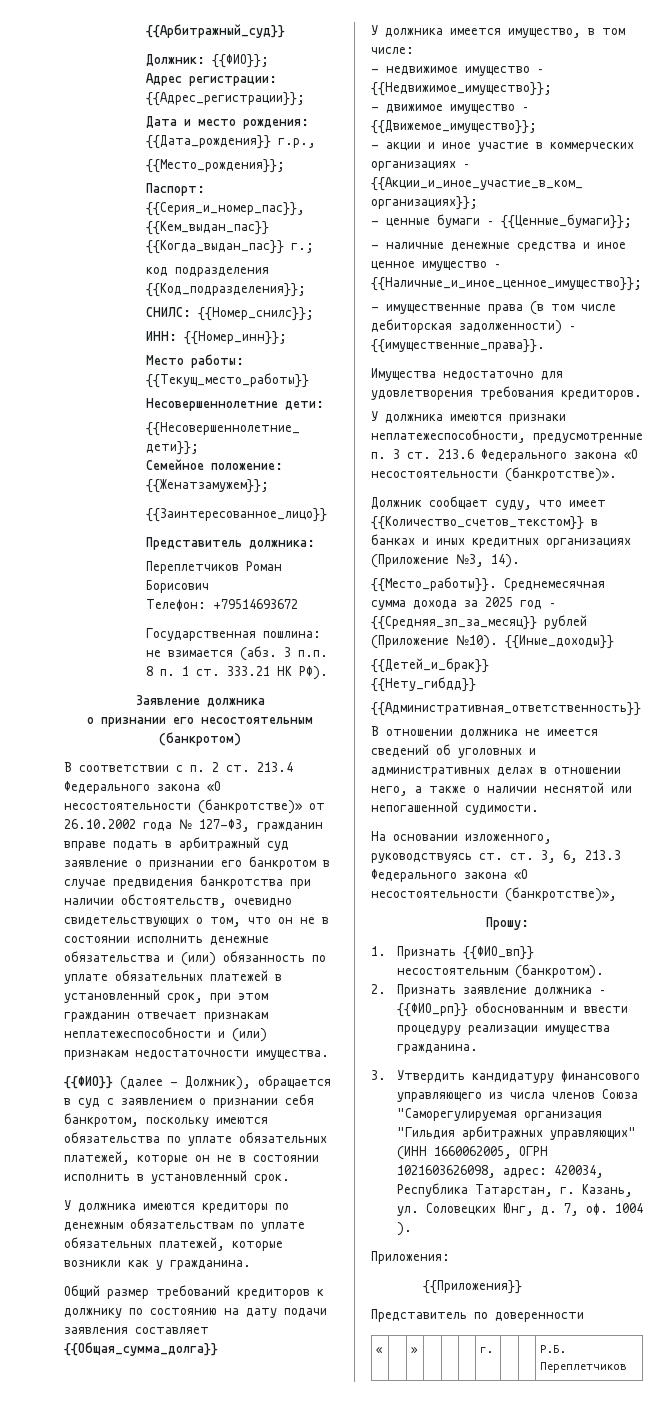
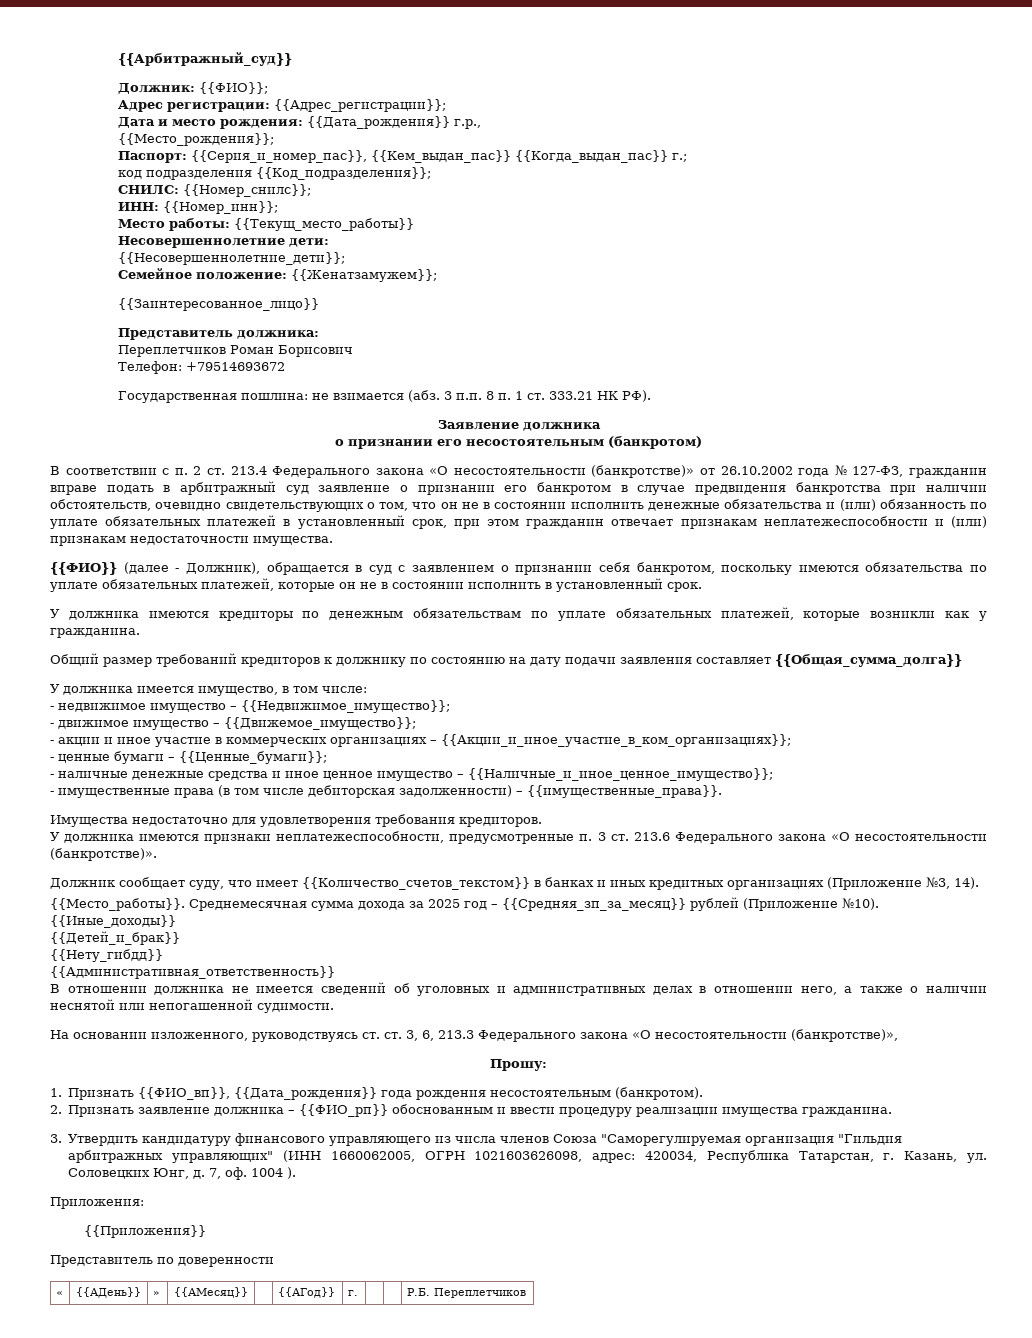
[462,946,534,960] {{ФИО_вп}} -> [138,1087,487,1100] {{ФИО_вп}}, {{Дата_рождения}} года рождения
(384, 1350) none -> [76,1287,141,1298] {{АДень}}
(419, 1350) | | -> [174,1287,248,1298] [277,1287,335,1298] {{АМесяц}} | | {{АГод}}

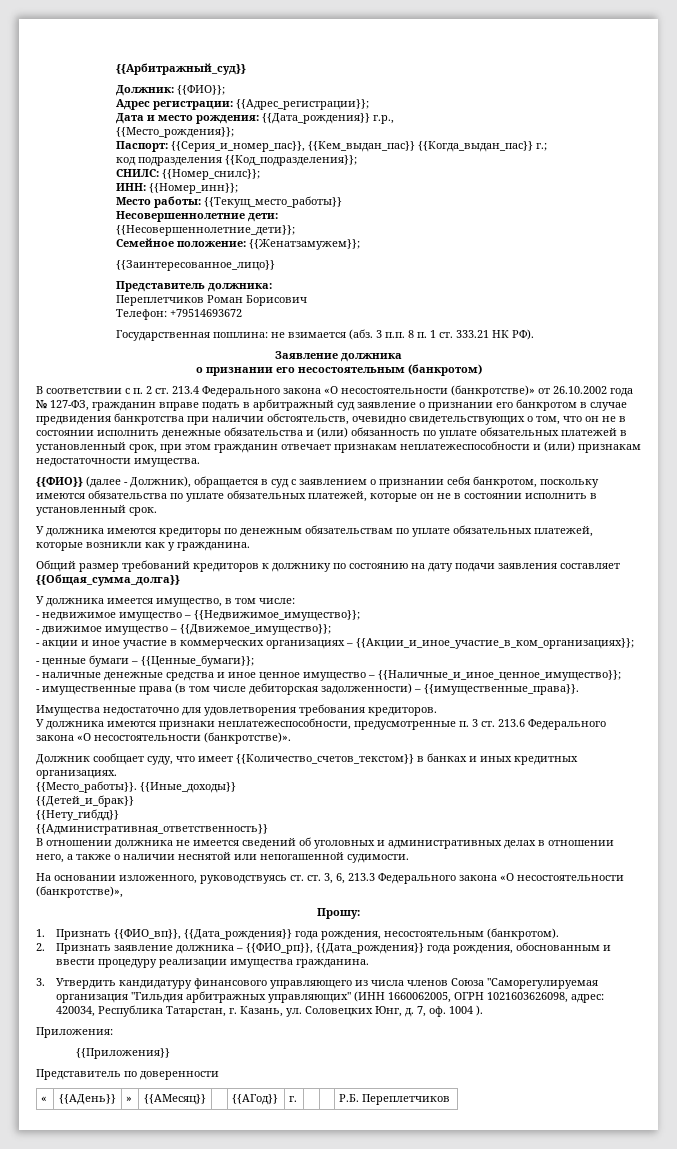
[727,877,979,890] [50,897,879,911] организациях (Приложение №3, 14). // {{Место_работы}}. Среднемесячная сумма дохода за 2025 год – {{Средняя_зп_за_месяц}} рублей (Приложение №10). -> [36,770,117,779] [36,781,137,793] организациях. // {{Место_работы}}.
[416,1090,487,1100] рождения -> [320,931,381,940] рождения,
[299,1104,389,1117] {{ФИО_рп}} -> [245,943,513,954] {{ФИО_рп}}, {{Дата_рождения}} года рождения,

